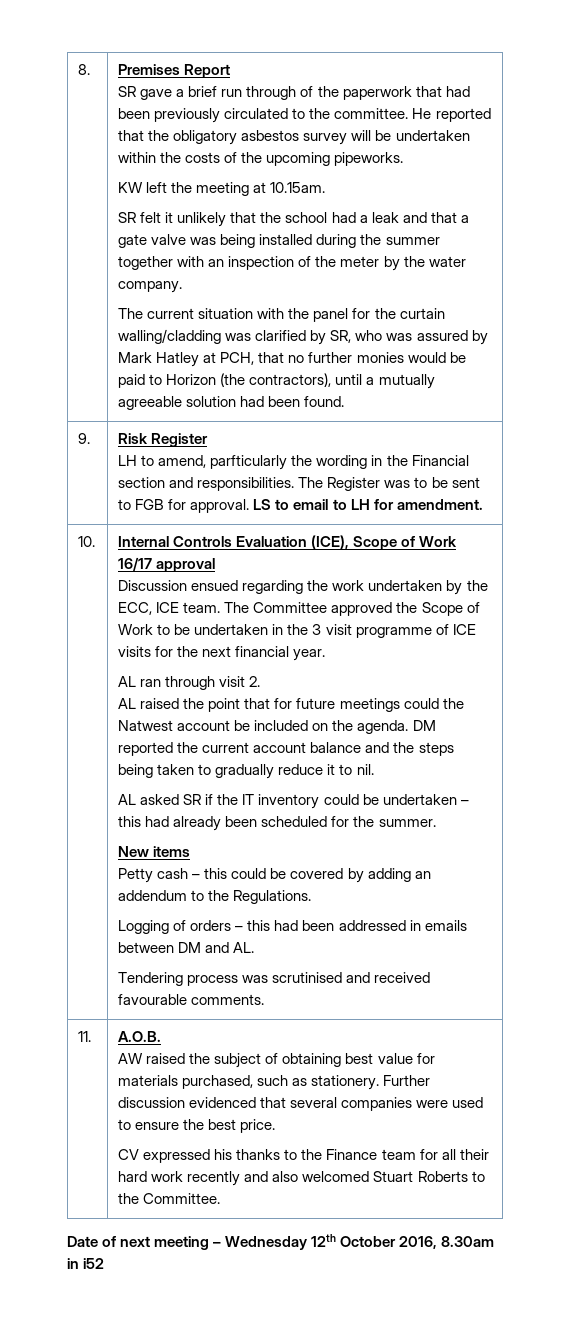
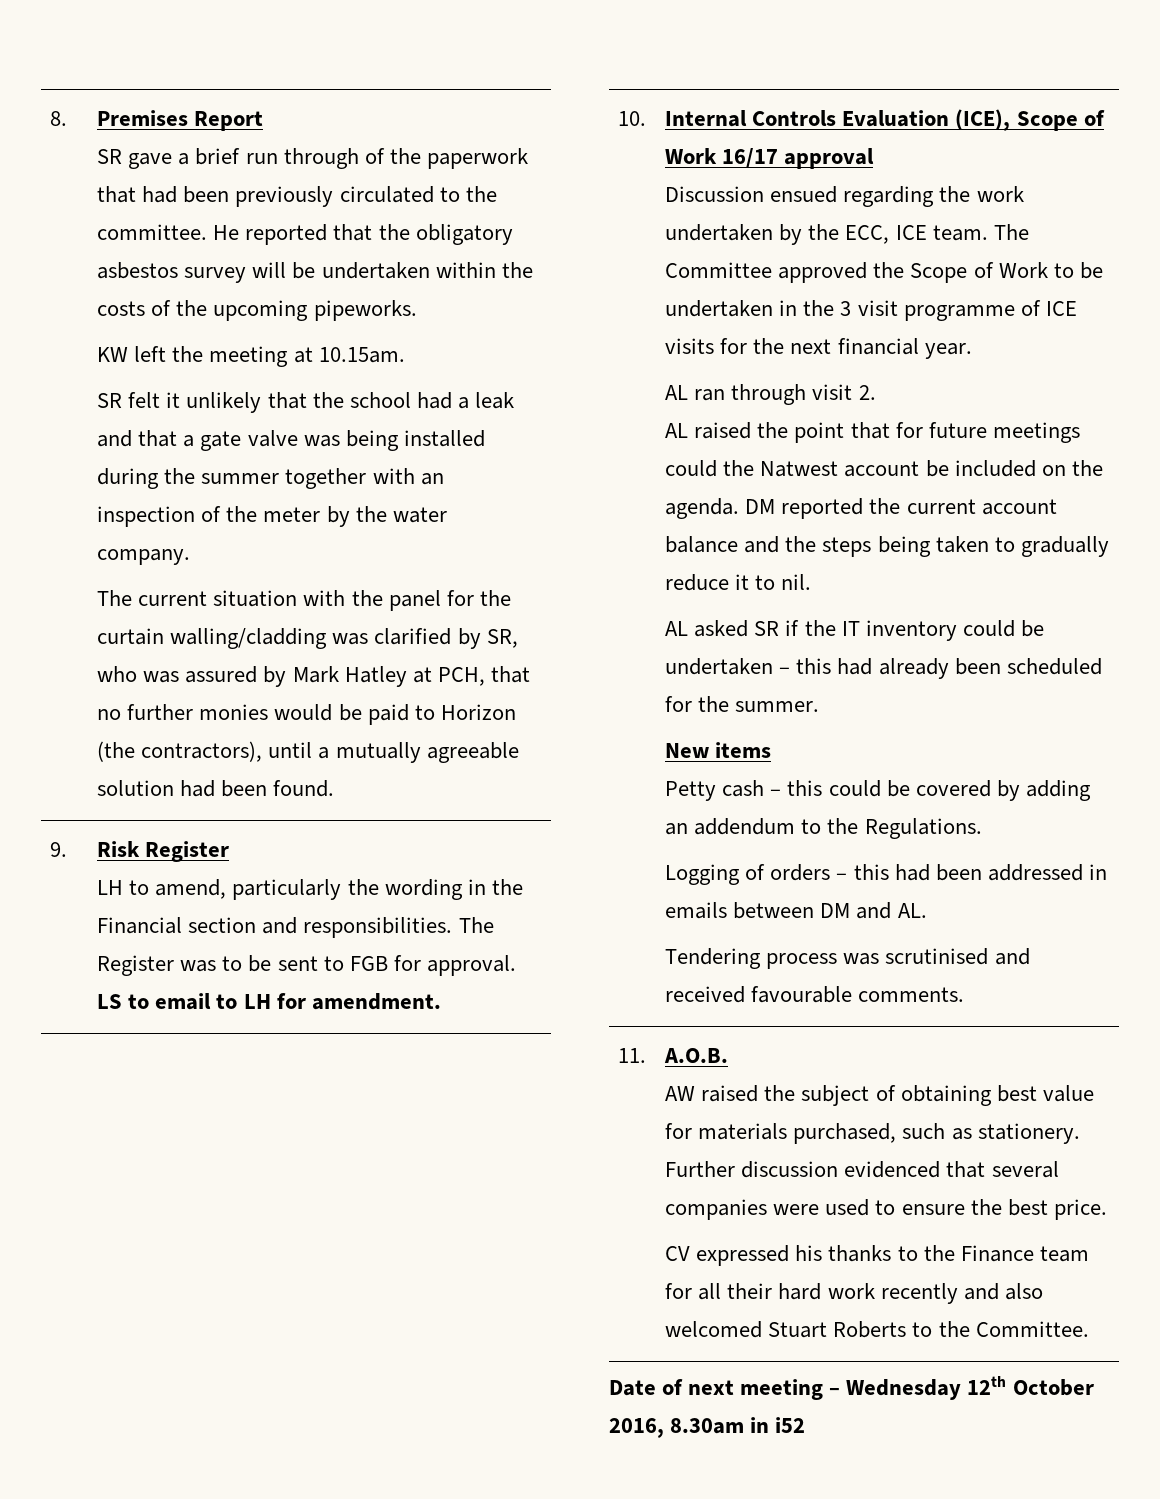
[210,455,288,470] parfticularly -> [232,879,342,900] particularly

